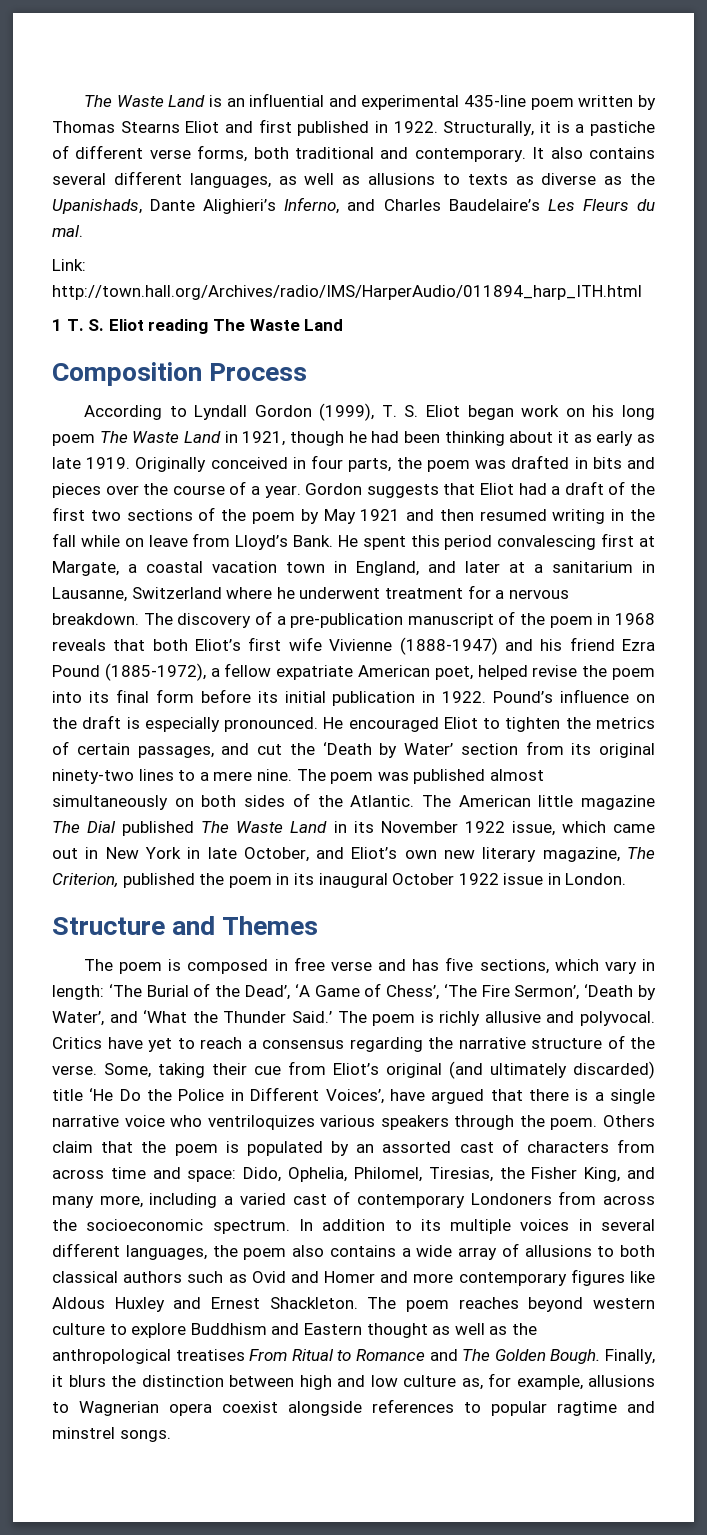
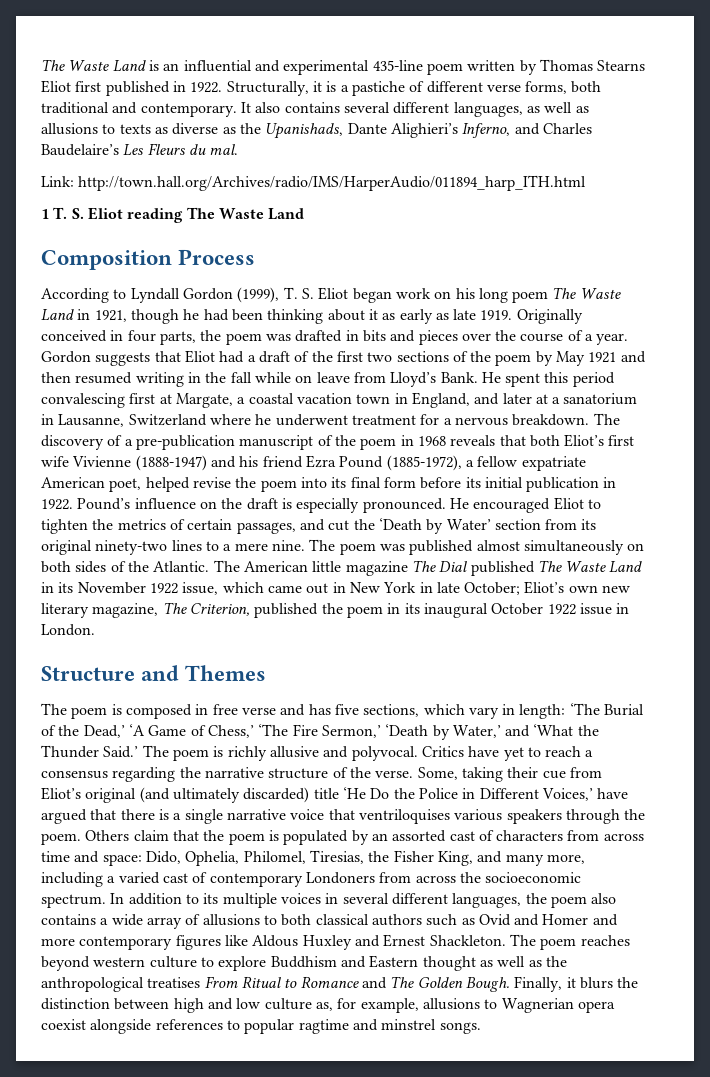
[224,121,253,133] and -> (71, 86) none
[552,561,633,573] sanitarium -> [563,393,638,405] sanatorium
[243,847,345,862] October, and -> [464,582,521,595] October;
[244,985,290,1000] Dead’, -> [83,725,125,738] Dead,’
[386,985,440,1000] Chess’, -> [207,725,254,738] Chess,’
[514,984,656,1000] [52,1011,104,1026] Sermon’, ‘Death by Water’, -> [321,724,501,740] Sermon,’ ‘Death by Water,’
[325,1089,384,1104] Voices’, -> [541,788,593,801] Voices,’
[170,1115,315,1130] who ventriloquizes -> [328,809,450,824] that ventriloquises

